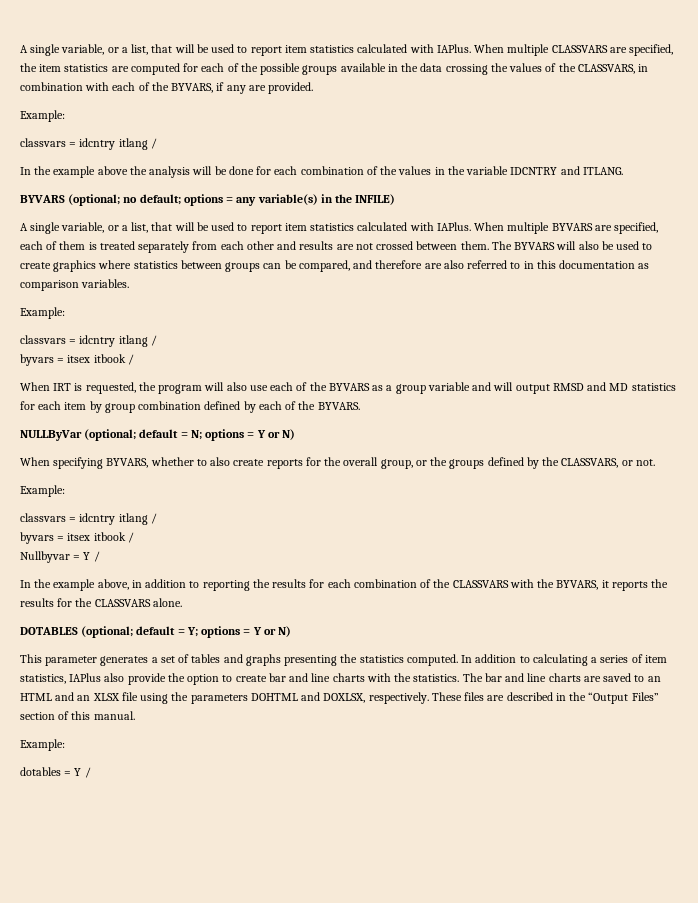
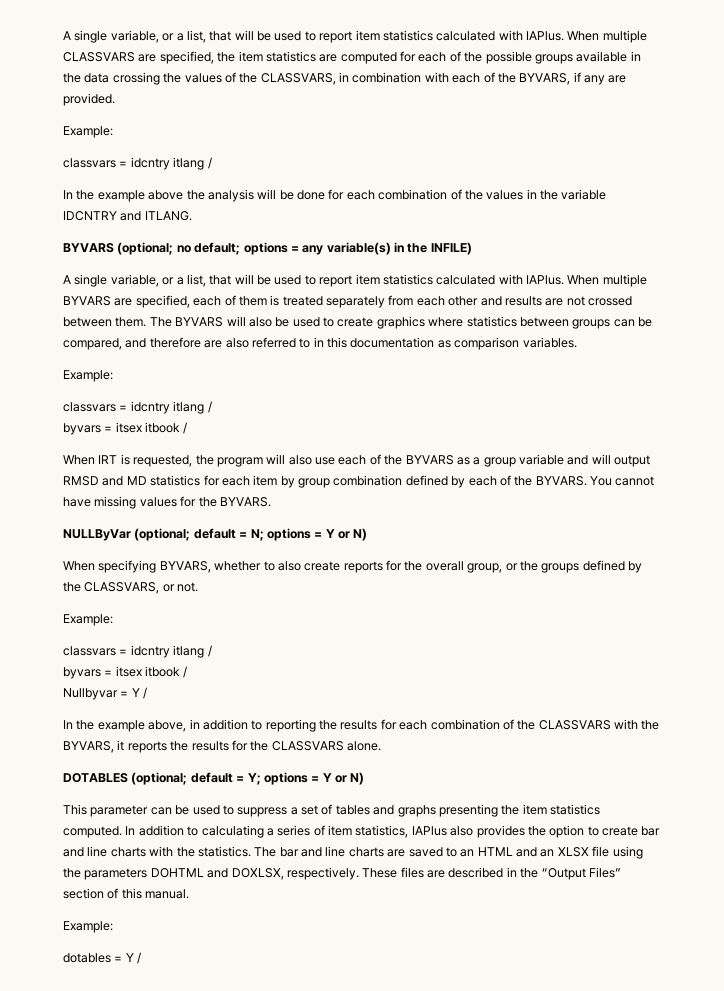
(360, 406) none -> [590,476,655,486] [63,496,271,509] You cannot have missing values for the BYVARS.
[100,656,149,666] generates -> [150,805,288,817] can be used to suppress
(358, 658) none -> [522,804,547,815] item
[127,673,166,685] provide -> [476,825,525,838] provides

